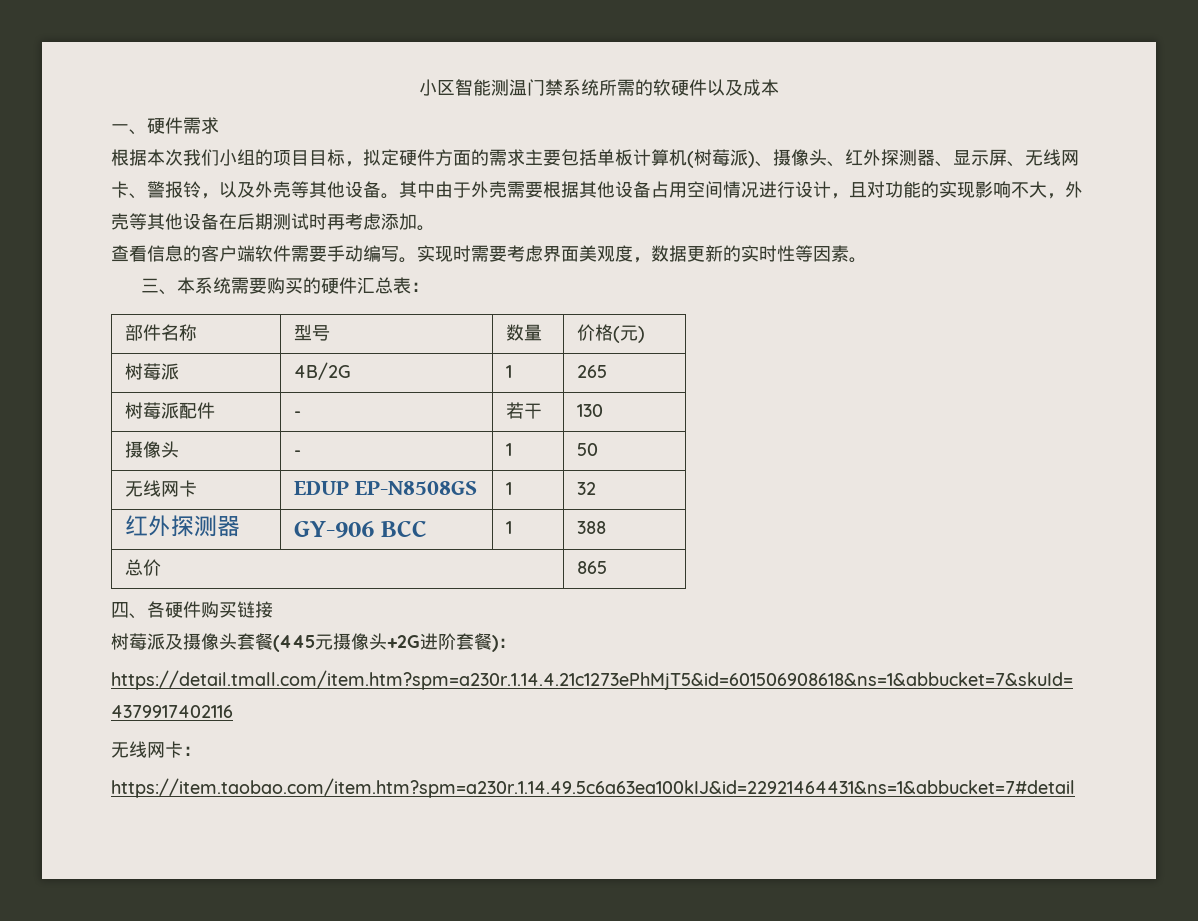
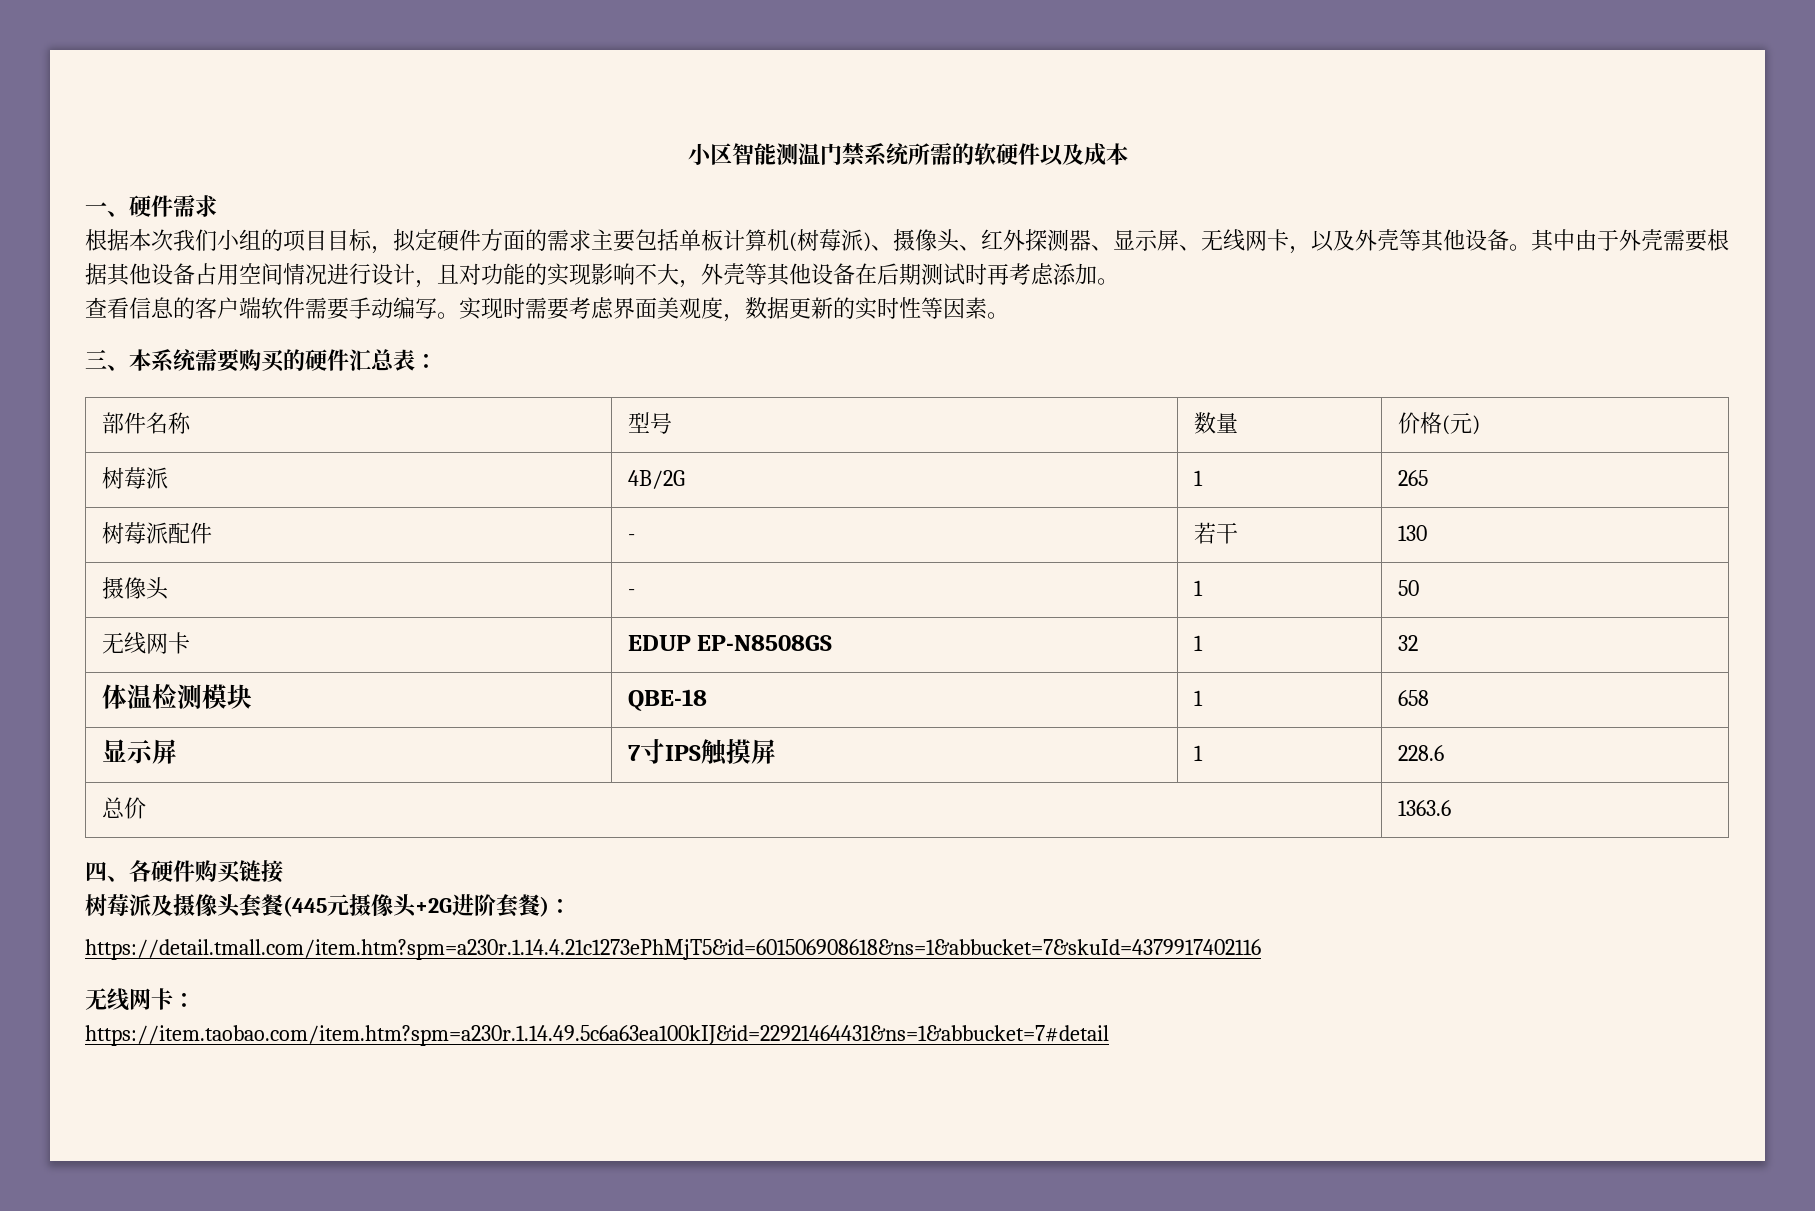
[129,181,201,199] 、警报铃 -> (1289, 240) none
[124,515,240,537] [293,520,427,538] [505,521,512,534] [576,521,606,534] 红外探测器 | GY-906 BCC | 1 | 388 -> [101,684,252,709] [627,689,707,711] [1193,690,1203,706] [1397,690,1429,706] [101,739,177,764] [627,739,776,766] [1193,745,1203,761] [1397,745,1444,761] 体温检测模块 | QBE-18 | 1 | 658 // 显示屏 | 7寸IPS触摸屏 | 1 | 228.6
[576,561,607,574] 865 -> [1397,800,1451,816] 1363.6

